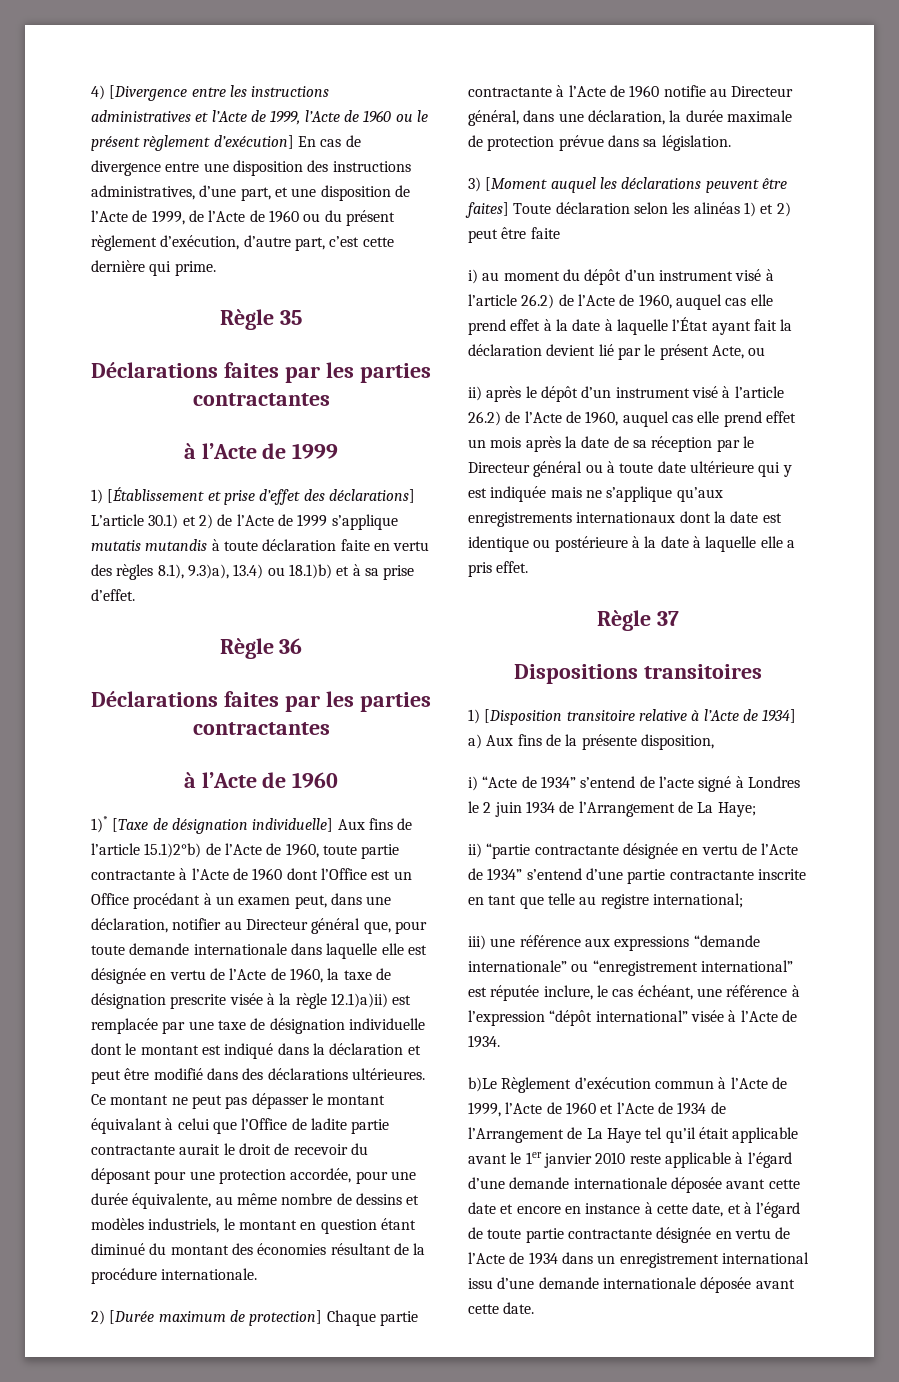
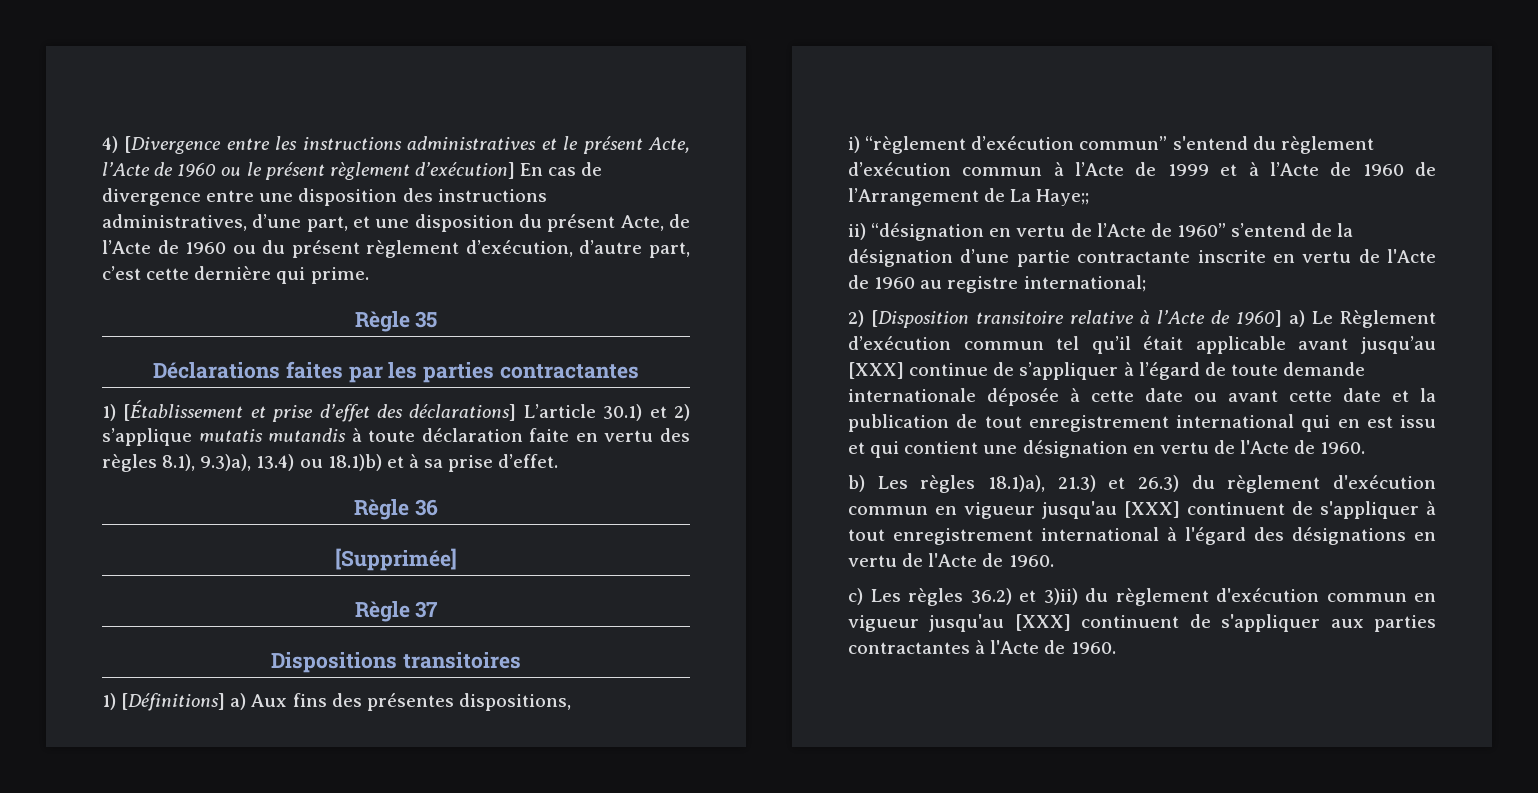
[211,110,301,125] l’Acte de 1999, -> [563,136,691,154] le présent Acte,
[394,185,410,197] [91,210,185,225] de l’Acte de 1999, -> [519,214,664,232] du présent Acte,
[183,443,339,459] // à l’Acte de 1999 -> (639, 371) none
[217,514,328,527] de l’Acte de 1999 -> (690, 412) none
[91,691,431,712] [192,722,330,735] [183,772,339,788] [91,816,413,834] [91,843,400,859] [91,868,412,881] [91,893,392,909] [91,918,427,934] [91,943,427,959] [91,968,391,984] [91,993,412,1009] [91,1018,425,1034] [91,1043,421,1059] [91,1068,425,1084] [91,1093,386,1109] [91,1118,390,1134] [91,1143,368,1155] [91,1168,416,1184] [91,1193,420,1209] [91,1218,416,1234] [91,1243,426,1255] [91,1268,258,1284] [91,1310,418,1326] [468,85,794,98] [468,110,792,126] [468,135,731,151] [468,177,787,193] [465,202,791,218] [468,227,560,243] [468,269,774,285] [468,294,773,310] [468,317,793,335] [468,344,766,360] [468,386,784,402] [468,411,796,427] [468,436,754,452] [468,461,792,477] [468,486,723,502] [468,511,782,527] [468,536,795,552] [468,561,529,577] Déclarations faites par les parties contractantes // à l’Acte de 1960 // 1)* [Taxe de désignation individuelle] Aux fins de l’article 15.1)2°b) de l’Acte de 1960, toute partie contractante à l’Acte de 1960 dont l’Office est un Office procédant à un examen peut, dans une déclaration, notifier au Directeur général que, pour toute demande internationale dans laquelle elle est désignée en vertu de l’Acte de 1960, la taxe de désignation prescrite visée à la règle 12.1)a)ii) est remplacée par une taxe de désignation individuelle dont le montant est indiqué dans la déclaration et peut être modifié dans des déclarations ultérieures. Ce montant ne peut pas dépasser le montant équivalant à celui que l’Office de ladite partie contractante aurait le droit de recevoir du déposant pour une protection accordée, pour une durée équivalente, au même nombre de dessins et modèles industriels, le montant en question étant diminué du montant des économies résultant de la procédure internationale. // 2) [Durée maximum de protection] Chaque partie contractante à l’Acte de 1960 notifie au Directeur général, dans une déclaration, la durée maximale de protection prévue dans sa législation. // 3) [Moment auquel les déclarations peuvent être faites] Toute déclaration selon les alinéas 1) et 2) peut être faite // i) au moment du dépôt d’un instrument visé à l’article 26.2) de l’Acte de 1960, auquel cas elle prend effet à la date à laquelle l’État ayant fait la déclaration devient lié par le présent Acte, ou // ii) après le dépôt d’un instrument visé à l’article 26.2) de l’Acte de 1960, auquel cas elle prend effet un mois après la date de sa réception par le Directeur général ou à toute date ultérieure qui y est indiquée mais ne s’applique qu’aux enregistrements internationaux dont la date est identique ou postérieure à la date à laquelle elle a pris effet. -> [335,548,457,571] [Supprimée]
(480, 716) none -> [121,693,571,711] [848,136,1374,154] [848,162,1436,176] [848,188,1090,206] [848,223,1354,241] [848,249,1436,267] [848,275,1146,293] [848,310,864,327] [Définitions] a) Aux fins des présentes dispositions, // i) “règlement d’exécution commun” s'entend du règlement d’exécution commun à l’Acte de 1999 et à l’Acte de 1960 de l’Arrangement de La Haye;; // ii) “désignation en vertu de l’Acte de 1960” s’entend de la désignation d’une partie contractante inscrite en vertu de l'Acte de 1960 au registre international; // 2)
[762,709,797,723] [468,734,714,750] [468,776,800,792] [468,801,756,817] [468,843,799,859] [468,868,806,884] [468,893,743,909] [468,935,760,951] [468,960,793,976] [468,985,800,1001] [468,1010,797,1026] [468,1035,500,1048] [468,1077,787,1093] [468,1102,726,1117] [468,1127,799,1143] [468,1152,792,1168] [468,1177,800,1193] [468,1202,801,1218] [468,1227,791,1243] [468,1252,809,1268] [468,1277,795,1293] [468,1302,535,1314] 1934] a) Aux fins de la présente disposition, // i) “Acte de 1934” s’entend de l’acte signé à Londres le 2 juin 1934 de l’Arrangement de La Haye; // ii) “partie contractante désignée en vertu de l’Acte de 1934” s’entend d’une partie contractante inscrite en tant que telle au registre international; // iii) une référence aux expressions “demande internationale” ou “enregistrement international” est réputée inclure, le cas échéant, une référence à l’expression “dépôt international” visée à l’Acte de 1934. // b)Le Règlement d’exécution commun à l’Acte de 1999, l’Acte de 1960 et l’Acte de 1934 de l’Arrangement de La Haye tel qu’il était applicable avant le 1er janvier 2010 reste applicable à l’égard d’une demande internationale déposée avant cette date et encore en instance à cette date, et à l’égard de toute partie contractante désignée en vertu de l’Acte de 1934 dans un enregistrement international issu d’une demande internationale déposée avant cette date. -> [1235,310,1436,328] [848,336,1436,354] [848,362,1366,380] [848,388,1436,406] [848,414,1436,432] [848,440,1366,458] [848,475,1436,493] [848,501,1436,519] [848,527,1436,545] [848,553,1054,567] [848,588,1436,606] [848,614,1436,632] [848,640,1116,654] 1960] a) Le Règlement d’exécution commun tel qu’il était applicable avant jusqu’au [XXX] continue de s’appliquer à l’égard de toute demande internationale déposée à cette date ou avant cette date et la publication de tout enregistrement international qui en est issu et qui contient une désignation en vertu de l'Acte de 1960. // b) Les règles 18.1)a), 21.3) et 26.3) du règlement d'exécution commun en vigueur jusqu'au [XXX] continuent de s'appliquer à tout enregistrement international à l'égard des désignations en vertu de l'Acte de 1960. // c) Les règles 36.2) et 3)ii) du règlement d'exécution commun en vigueur jusqu'au [XXX] continuent de s'appliquer aux parties contractantes à l'Acte de 1960.

